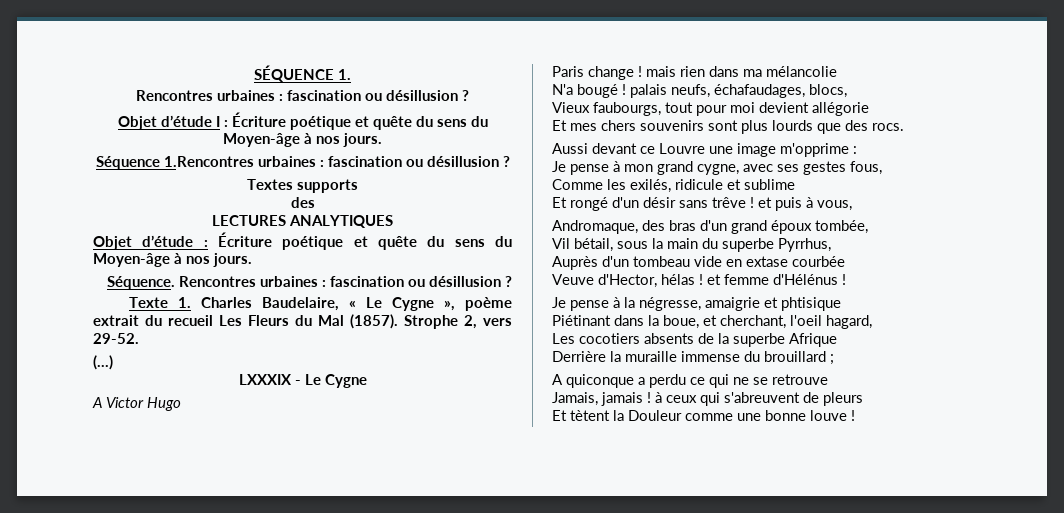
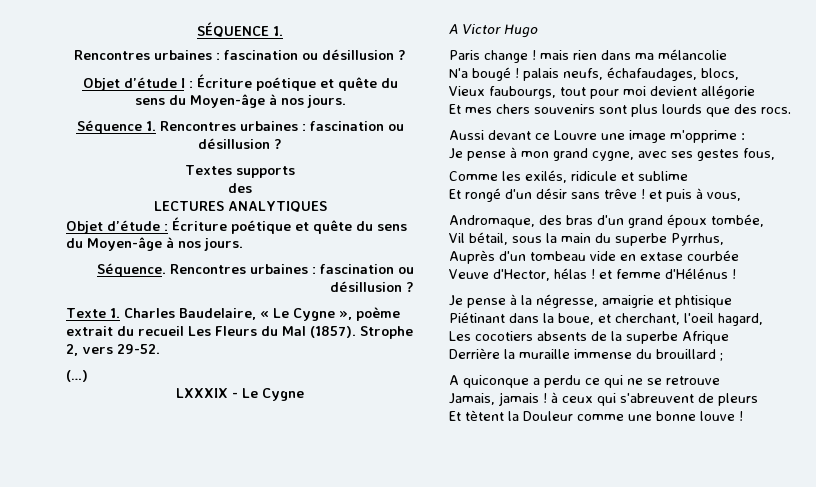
[163,156,254,167] 1.Rencontres -> [145,121,236,131] 1. Rencontres

